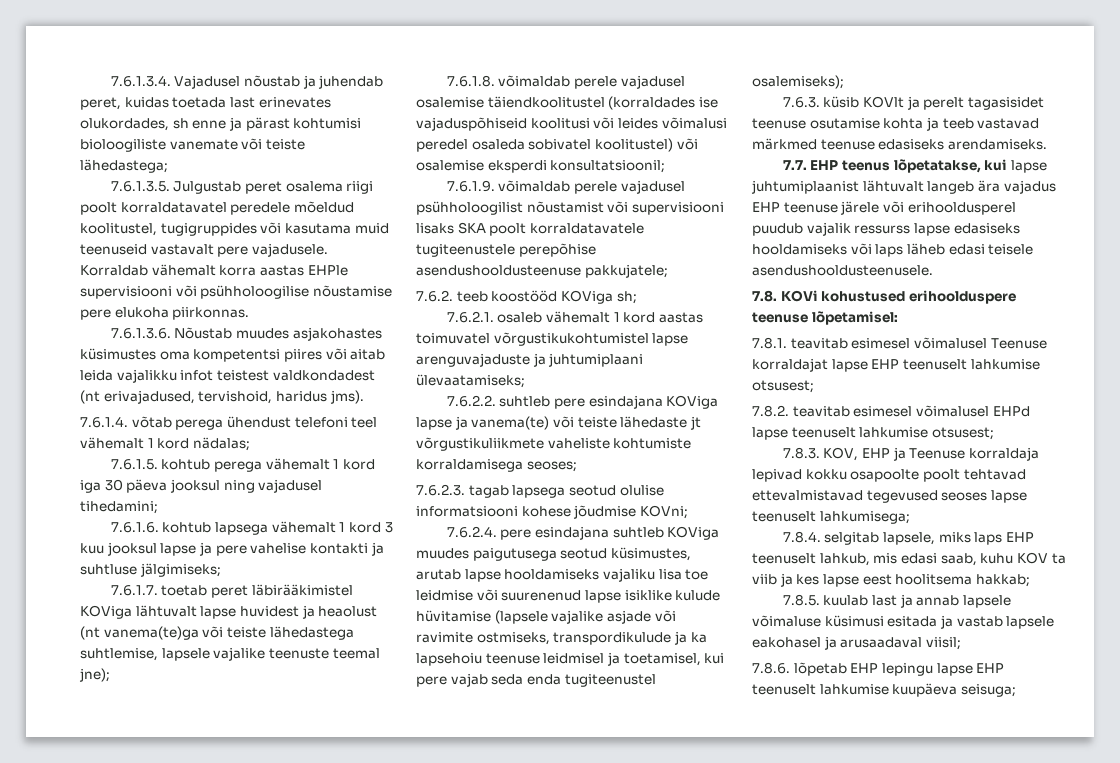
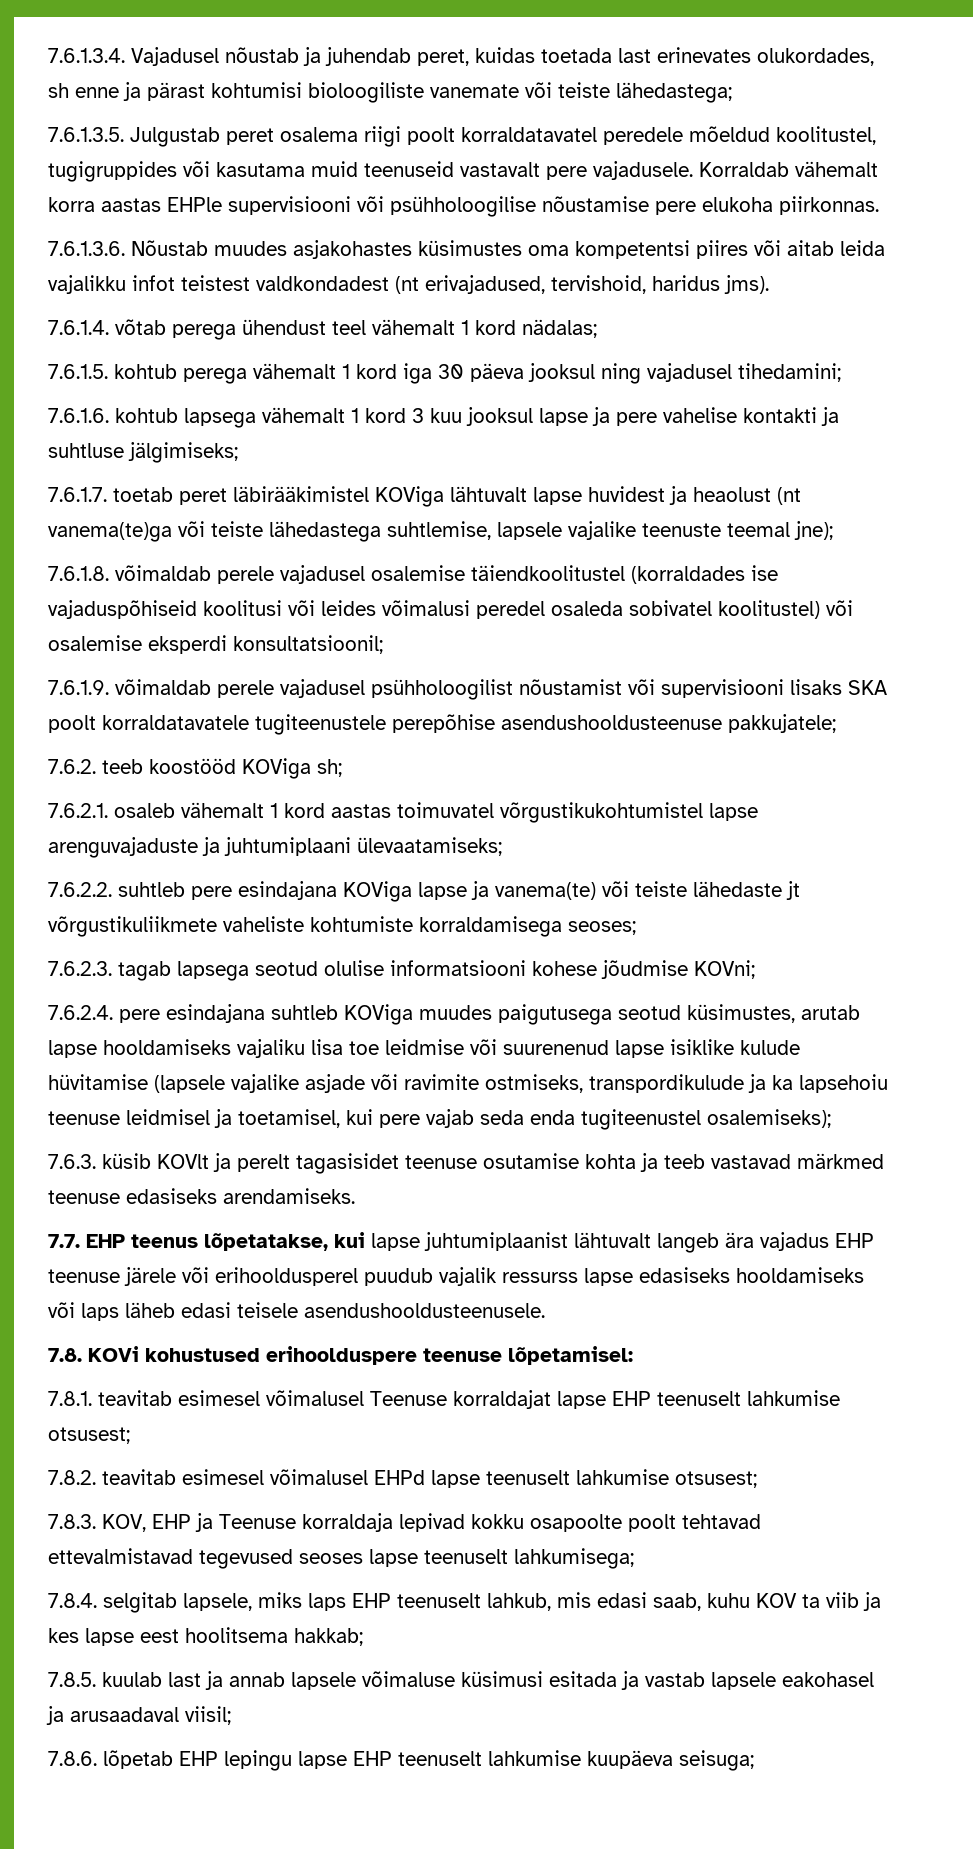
[294,417,348,428] telefoni -> (326, 327) none

